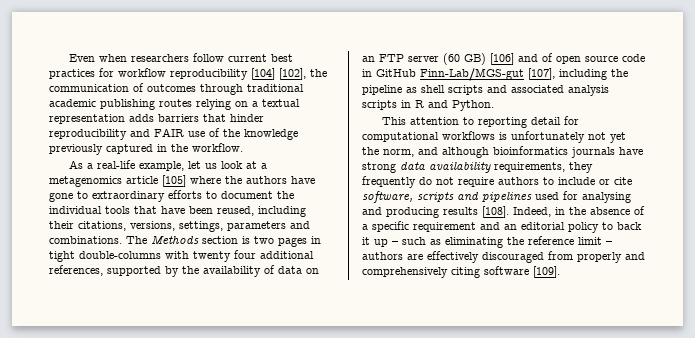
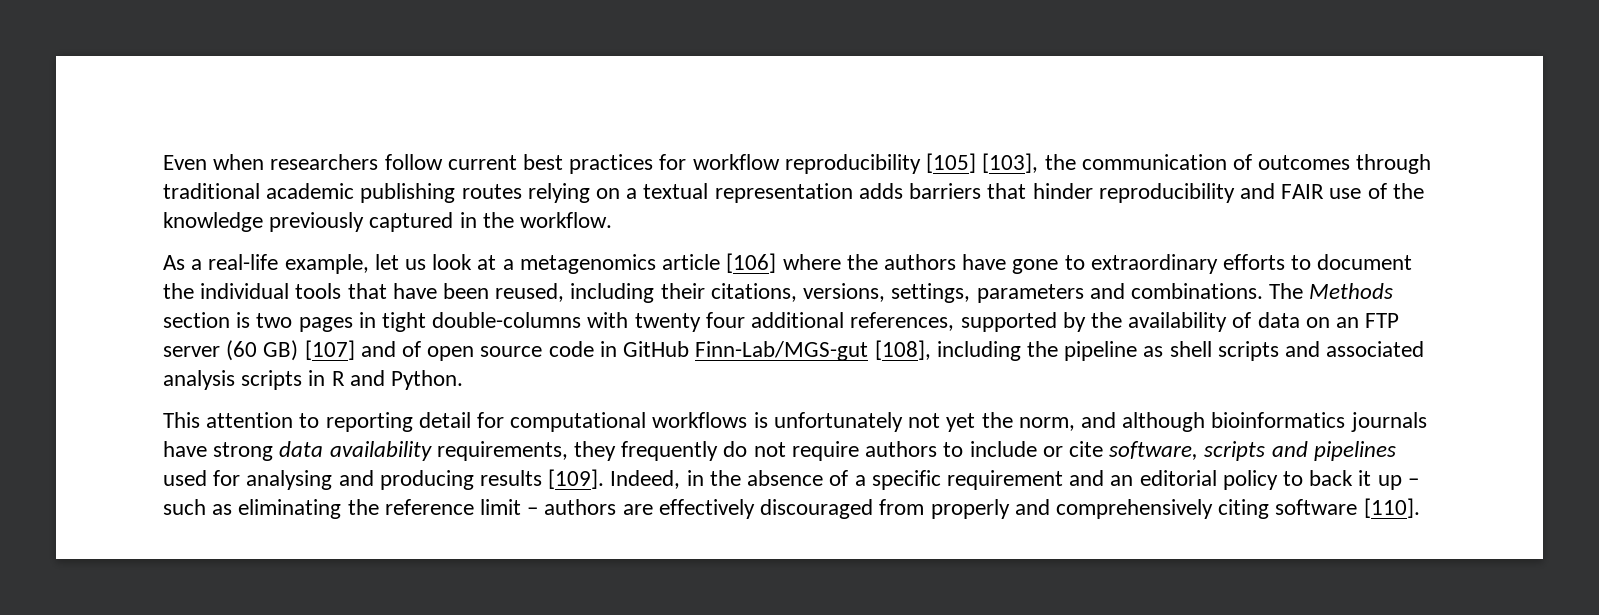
[251,68,306,80] [104] [102], -> [926,153,1039,173] [105] [103],
[162,175,186,187] [105] -> [726,253,777,273] [106]
[490,53,514,65] [106] -> [304,340,355,360] [107]
[528,68,555,80] [107], -> [874,340,931,360] [108],
[482,206,509,218] [108]. -> [548,469,605,489] [109].
[533,266,560,278] [109]. -> [1363,498,1420,518] [110].

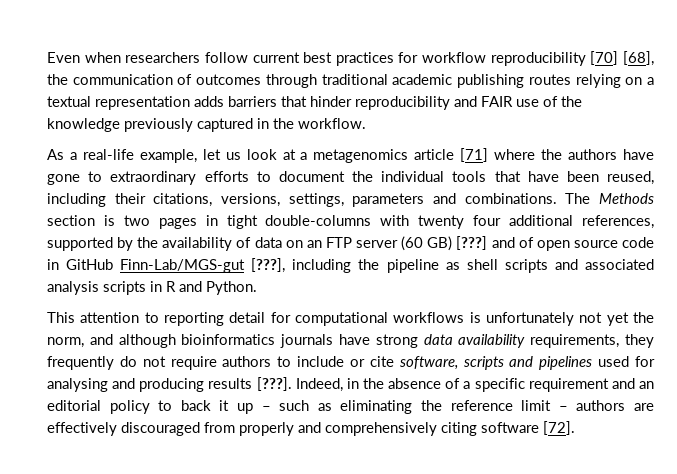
[926,153,1039,173] [105] [103], -> [590,51,654,66] [70] [68],
[726,253,777,273] [106] -> [460,148,489,162] [71]
[304,340,355,360] [107] -> [456,236,488,250] [???]
[874,340,931,360] [108], -> [251,258,286,273] [???],
[548,469,605,489] [109]. -> [256,377,292,391] [???].
[1363,498,1420,518] [110]. -> [543,421,575,435] [72].

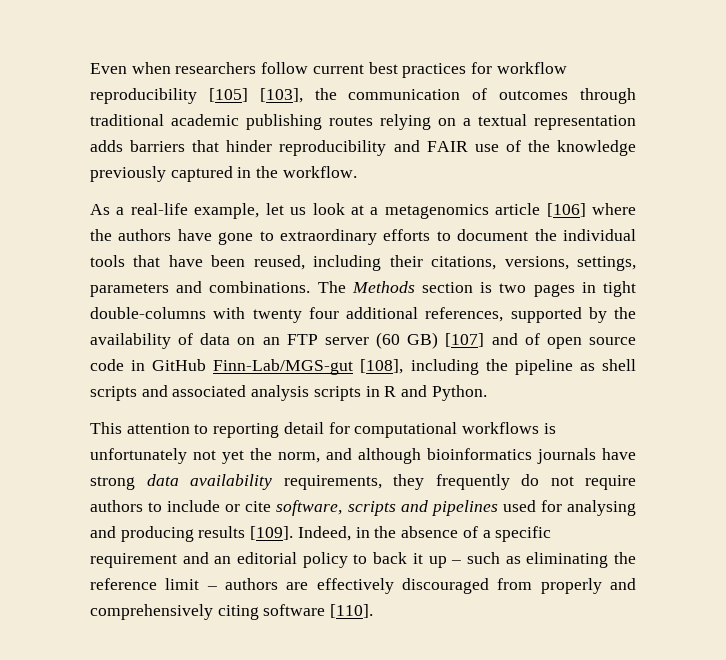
[590,51,654,66] [70] [68], -> [208,88,303,103] [105] [103],
[460,148,489,162] [71] -> [546,203,586,217] [106]
[456,236,488,250] [???] -> [445,333,485,347] [107]
[251,258,286,273] [???], -> [360,359,404,374] [108],
[256,377,292,391] [???]. -> [250,526,294,540] [109].
[543,421,575,435] [72]. -> [330,604,374,618] [110].

